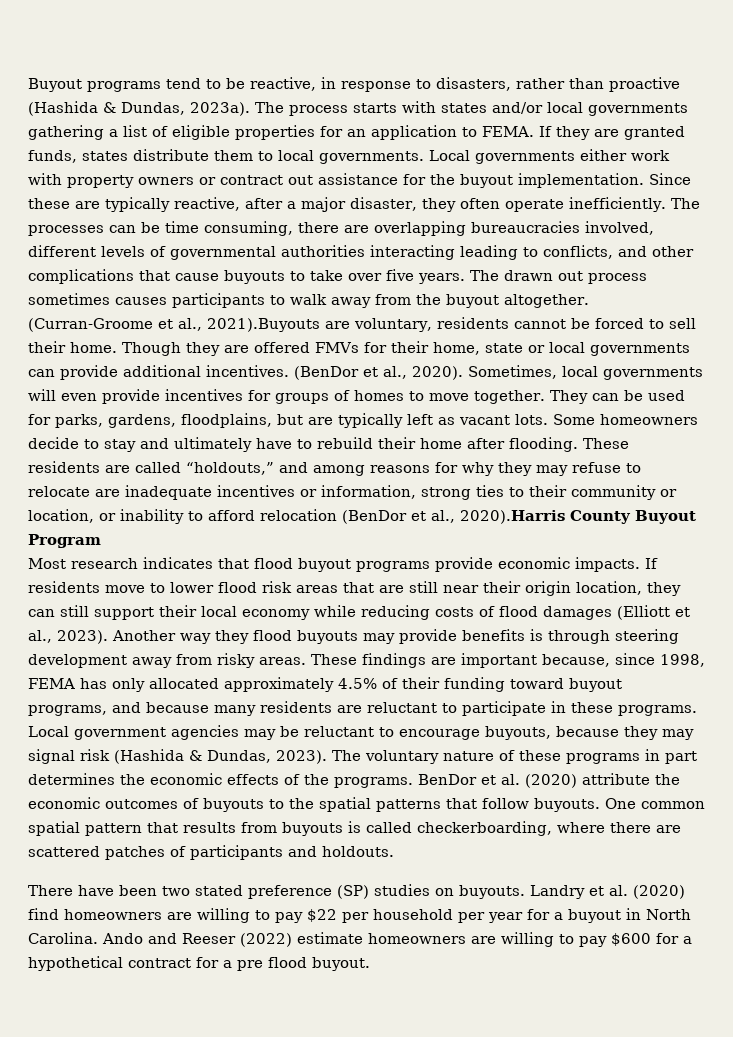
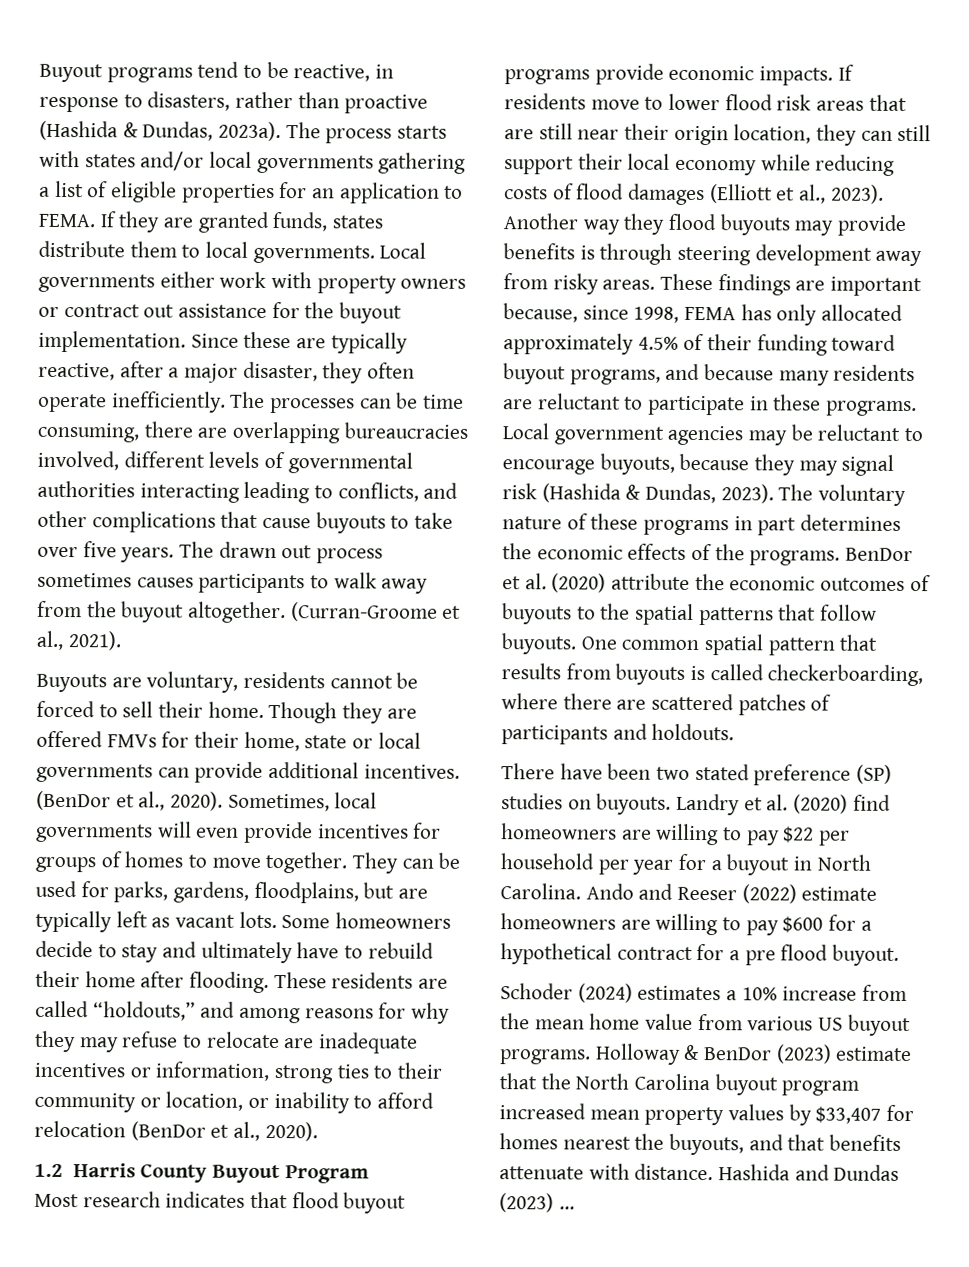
[207,318,320,332] 2021).Buyouts -> [67,631,122,651] [36,673,107,693] 2021). // Buyouts
[460,510,565,524] 2020).Harris -> [264,1121,318,1142] [34,1163,136,1178] 2020). // 1.2 Harris
(370, 964) none -> [500,983,908,1003] [500,1013,911,1037] [499,1043,913,1065] [499,1073,860,1096] [499,1103,915,1126] [499,1133,902,1156] [499,1163,900,1181] [499,1193,575,1213] // Schoder (2024) estimates a 10% increase from the mean home value from various US buyout programs. Holloway & BenDor (2023) estimate that the North Carolina buyout program increased mean property values by $33,407 for homes nearest the buyouts, and that benefits attenuate with distance. Hashida and Dundas (2023) …

